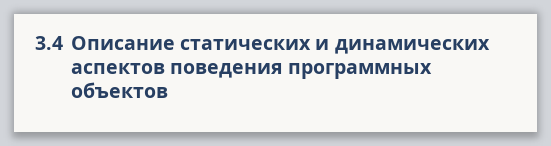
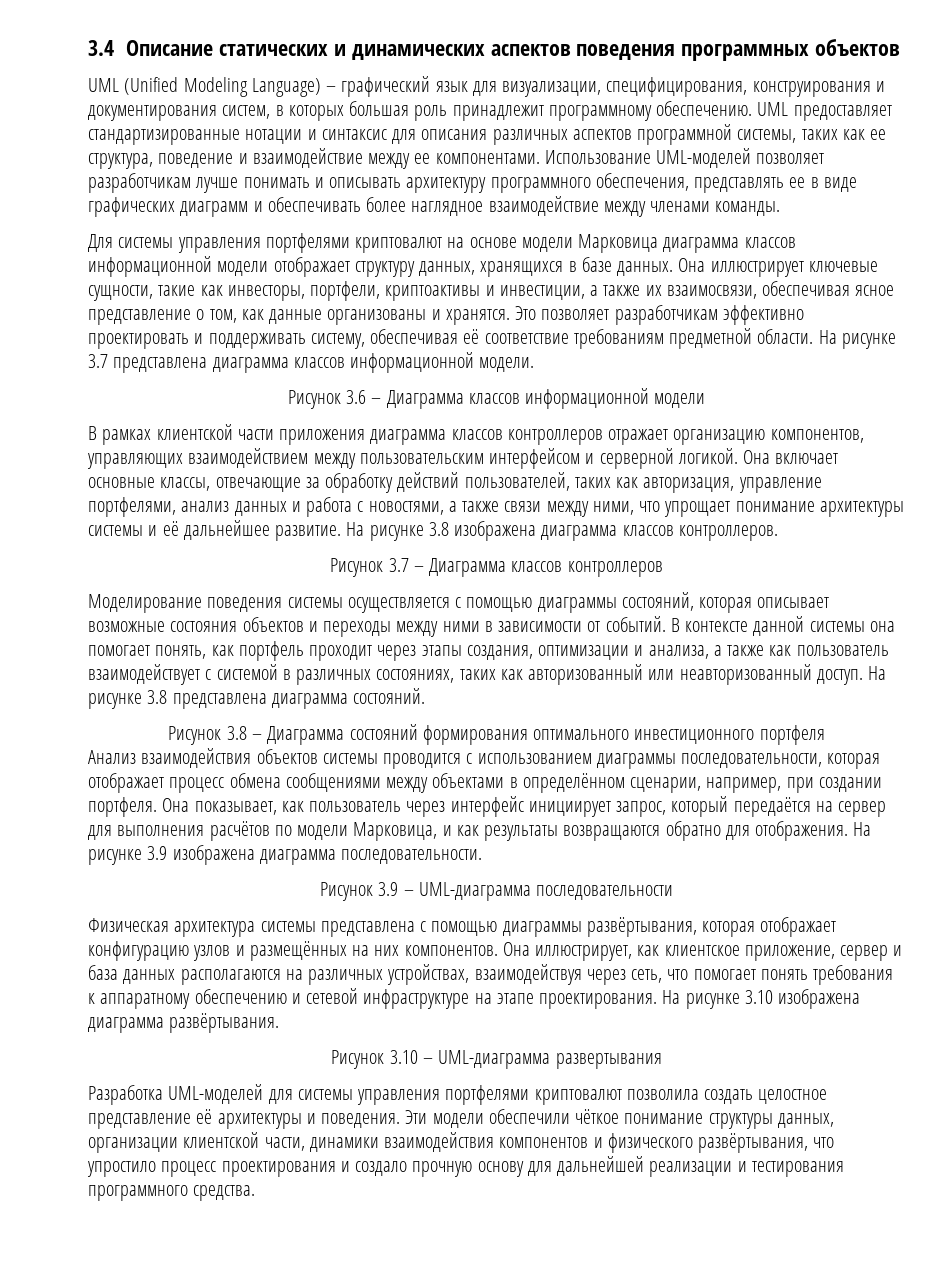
(168, 90) none -> [88,76,885,97] [88,101,892,121] [88,124,887,145] [88,148,825,169] [88,173,857,193] [88,196,781,217] [88,233,796,253] [88,256,878,277] [88,281,895,301] [88,305,804,325] [88,328,896,349] [88,352,535,373] [287,388,706,409] [88,424,864,445] [87,448,839,469] [88,472,822,493] [88,497,904,517] [88,520,778,541] [330,558,663,577] [88,592,830,613] [88,616,895,637] [88,641,889,661] [88,664,887,685] [88,688,426,709] [168,724,825,745] [88,748,881,769] [88,773,882,793] [88,796,887,817] [88,821,872,841] [88,845,483,865] [319,882,674,901] [88,917,837,937] [88,941,903,961] [88,964,894,985] [88,988,861,1009] [88,1013,280,1033] [331,1050,662,1069] [88,1084,828,1105] [88,1109,834,1129] [88,1132,835,1153] [87,1156,844,1177] [88,1185,256,1201] // UML (Unified Modeling Language) – графический язык для визуализации, специфицирования, конструирования и документирования систем, в которых большая роль принадлежит программному обеспечению. UML предоставляет стандартизированные нотации и синтаксис для описания различных аспектов программной системы, таких как ее структура, поведение и взаимодействие между ее компонентами. Использование UML-моделей позволяет разработчикам лучше понимать и описывать архитектуру программного обеспечения, представлять ее в виде графических диаграмм и обеспечивать более наглядное взаимодействие между членами команды. // Для системы управления портфелями криптовалют на основе модели Марковица диаграмма классов информационной модели отображает структуру данных, хранящихся в базе данных. Она иллюстрирует ключевые сущности, такие как инвесторы, портфели, криптоактивы и инвестиции, а также их взаимосвязи, обеспечивая ясное представление о том, как данные организованы и хранятся. Это позволяет разработчикам эффективно проектировать и поддерживать систему, обеспечивая её соответствие требованиям предметной области. На рисунке 3.7 представлена диаграмма классов информационной модели. // Рисунок 3.6 – Диаграмма классов информационной модели // В рамках клиентской части приложения диаграмма классов контроллеров отражает организацию компонентов, управляющих взаимодействием между пользовательским интерфейсом и серверной логикой. Она включает основные классы, отвечающие за обработку действий пользователей, таких как авторизация, управление портфелями, анализ данных и работа с новостями, а также связи между ними, что упрощает понимание архитектуры системы и её дальнейшее развитие. На рисунке 3.8 изображена диаграмма классов контроллеров. // Рисунок 3.7 – Диаграмма классов контроллеров // Моделирование поведения системы осуществляется с помощью диаграммы состояний, которая описывает возможные состояния объектов и переходы между ними в зависимости от событий. В контексте данной системы она помогает понять, как портфель проходит через этапы создания, оптимизации и анализа, а также как пользователь взаимодействует с системой в различных состояниях, таких как авторизованный или неавторизованный доступ. На рисунке 3.8 представлена диаграмма состояний. // Рисунок 3.8 – Диаграмма состояний формирования оптимального инвестиционного портфеля // Анализ взаимодействия объектов системы проводится с использованием диаграммы последовательности, которая отображает процесс обмена сообщениями между объектами в определённом сценарии, например, при создании портфеля. Она показывает, как пользователь через интерфейс инициирует запрос, который передаётся на сервер для выполнения расчётов по модели Марковица, и как результаты возвращаются обратно для отображения. На рисунке 3.9 изображена диаграмма последовательности. // Рисунок 3.9 – UML-диаграмма последовательности // Физическая архитектура системы представлена с помощью диаграммы развёртывания, которая отображает конфигурацию узлов и размещённых на них компонентов. Она иллюстрирует, как клиентское приложение, сервер и база данных располагаются на различных устройствах, взаимодействуя через сеть, что помогает понять требования к аппаратному обеспечению и сетевой инфраструктуре на этапе проектирования. На рисунке 3.10 изображена диаграмма развёртывания. // Рисунок 3.10 – UML-диаграмма развертывания // Разработка UML-моделей для системы управления портфелями криптовалют позволила создать целостное представление её архитектуры и поведения. Эти модели обеспечили чёткое понимание структуры данных, организации клиентской части, динамики взаимодействия компонентов и физического развёртывания, что упростило процесс проектирования и создало прочную основу для дальнейшей реализации и тестирования программного средства.

